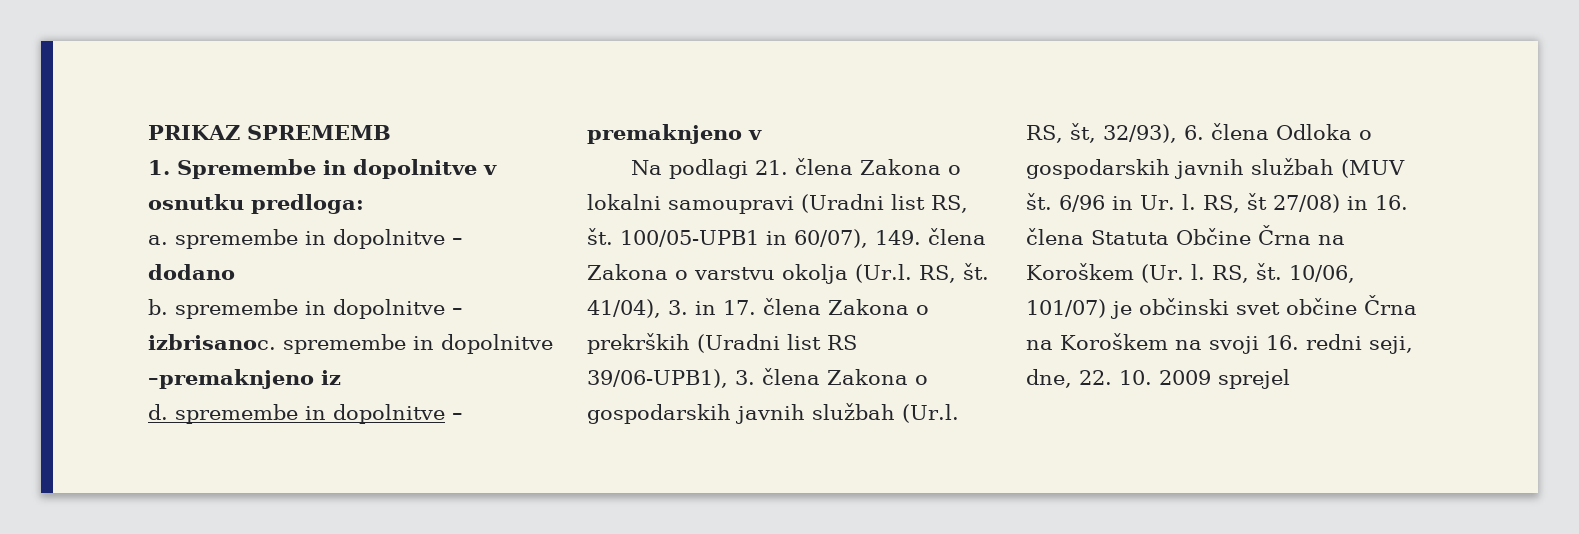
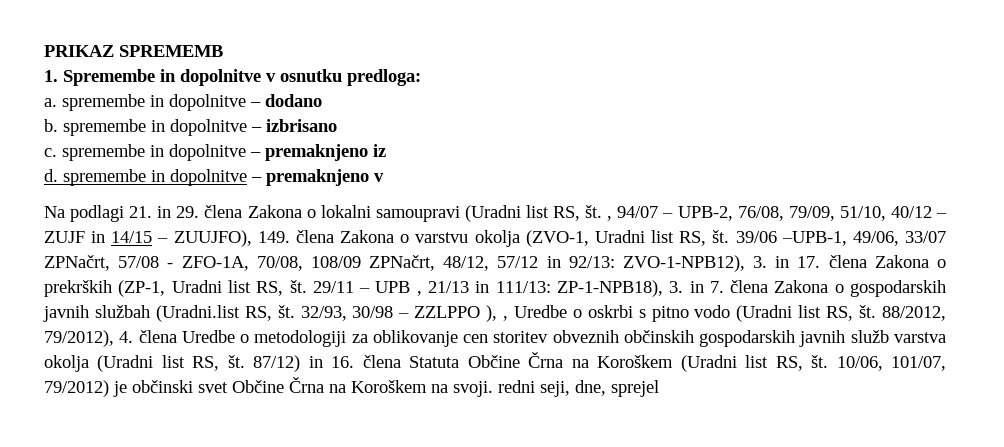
[148,334,553,354] [148,369,314,389] izbrisanoc. spremembe in dopolnitve –premaknjeno -> [266,119,337,132] [44,144,368,161] izbrisano // c. spremembe in dopolnitve – premaknjeno
(789, 167) none -> [157,206,200,218] in 29.
[620,229,868,248] 100/05-UPB1 in 60/07), -> [607,206,948,221] [44,230,252,247] , 94/07 – UPB-2, 76/08, 79/09, 51/10, 40/12 – ZUJF in 14/15 – ZUUJFO),
[855,263,989,283] [587,299,661,318] (Ur.l. RS, št. 41/04), -> [525,230,946,247] [44,255,745,272] (ZVO-1, Uradni list RS, št. 39/06 –UPB-1, 49/06, 33/07 ZPNačrt, 57/08 - ZFO-1A, 70/08, 108/09 ZPNačrt, 48/12, 57/12 in 92/13: ZVO-1-NPB12),
[697,334,857,353] [587,369,755,388] (Uradni list RS 39/06-UPB1), 3. -> [118,280,724,297] (ZP-1, Uradni list RS, št. 29/11 – UPB , 21/13 in 111/13: ZP-1-NPB18), 3. in 7.
[902,404,959,423] [1026,123,1372,143] [1026,158,1405,179] [1026,193,1340,213] (Ur.l. RS, št, 32/93), 6. člena Odloka o gospodarskih javnih službah (MUV št. 6/96 in Ur. l. RS, št 27/08) -> [155,305,947,322] [44,330,946,347] [44,355,301,372] (Uradni.list RS, št. 32/93, 30/98 – ZZLPPO ), , Uredbe o oskrbi s pitno vodo (Uradni list RS, št. 88/2012, 79/2012), 4. člena Uredbe o metodologiji za oblikovanje cen storitev obveznih občinskih gospodarskih javnih služb varstva okolja (Uradni list RS, št. 87/12)
[1141,264,1205,283] (Ur. l. -> [680,355,769,372] (Uradni list
[1026,299,1106,318] 101/07) -> [891,356,947,371] [44,380,109,397] 101/07, 79/2012)
[1286,298,1357,315] občine -> [232,380,284,393] Občine
[1209,335,1299,354] svoji 16. -> [453,381,493,397] svoji.
[1079,370,1211,385] 22. 10. 2009 -> (606, 388) none

